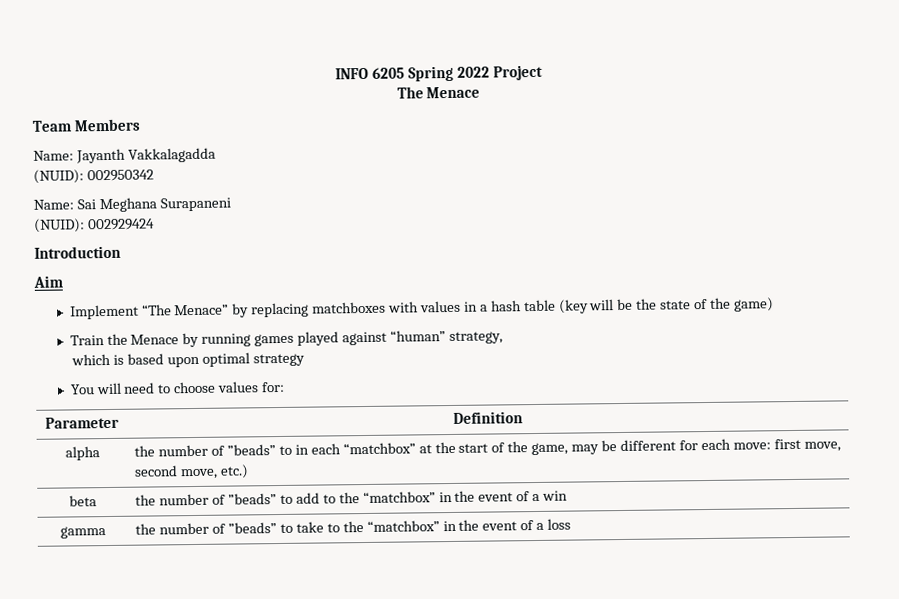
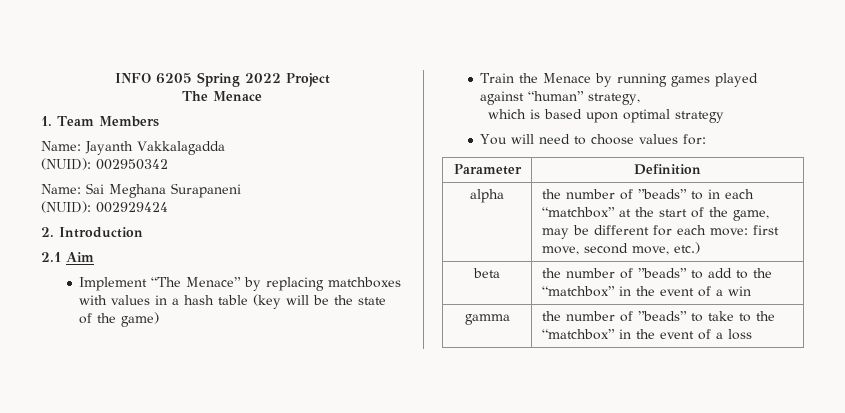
(481, 92) none -> [41,116,52,126] 1.
(155, 224) none -> [41,227,54,237] 2.
(121, 252) none -> [41,252,61,262] 2.1

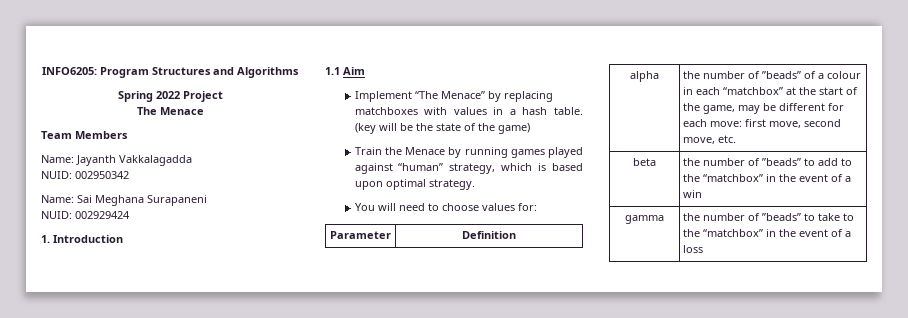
[114,73,192,84] INFO 6205 -> [42,67,299,78] INFO6205: Program Structures and Algorithms //
[41,116,52,126] 1. -> (204, 111) none
[41,158,91,170] (NUID): -> [41,171,72,179] NUID:
[41,201,91,213] (NUID): -> [41,211,72,219] NUID:
[41,227,54,237] 2. -> [41,235,50,243] 1.
[41,252,61,262] 2.1 -> [325,67,340,75] 1.1
[218,295,249,305] table -> [554,107,583,115] table.
(641, 99) // -> (496, 168) none
[674,111,724,123] strategy -> [428,179,475,190] strategy.
[690,191,703,200] to -> [804,71,862,79] of a colour
[673,242,700,254] etc.) -> [718,135,737,143] etc.

